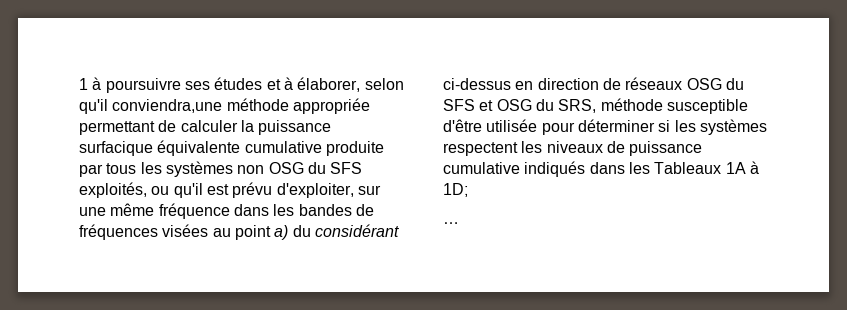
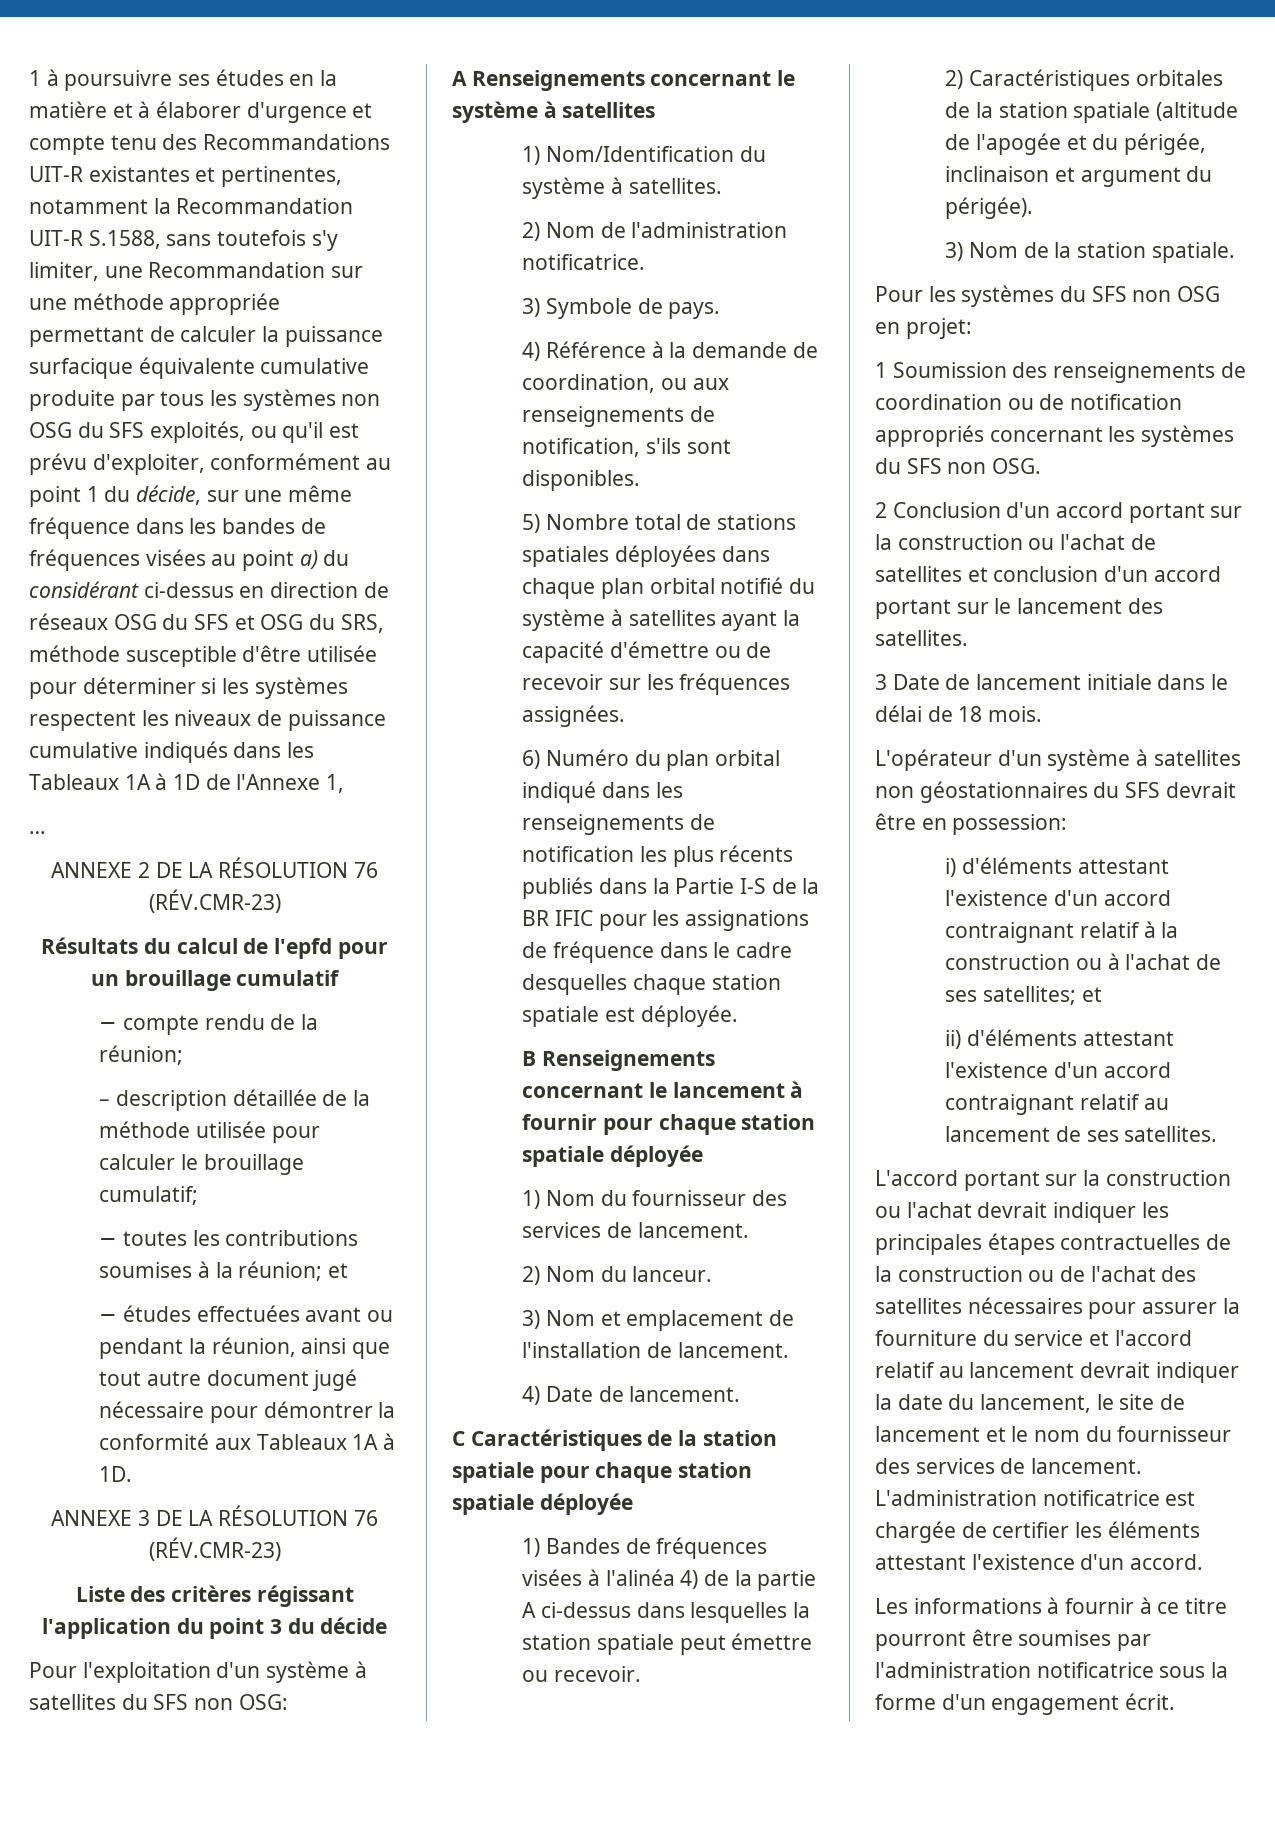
[266,77,404,92] [79,99,223,114] et à élaborer, selon qu'il conviendra,une -> [289,70,338,86] [29,101,373,123] [29,134,391,155] [29,166,343,187] [29,198,354,214] [29,230,338,251] [29,262,364,281] [29,298,67,310] en la matière et à élaborer d'urgence et compte tenu des Recommandations UIT-R existantes et pertinentes, notamment la Recommandation UIT-R S.1588, sans toutefois s'y limiter, une Recommandation sur une
(354, 190) none -> [210,453,392,470] [29,485,202,507] conformément au point 1 du décide,
[443,183,468,197] [443,222,459,224] 1D; // … -> [173,774,345,793] [29,831,46,834] [51,857,378,878] [148,889,281,913] [41,937,388,959] [90,970,341,991] [99,1014,318,1035] [99,1045,184,1065] [99,1089,370,1111] [99,1121,320,1143] [99,1154,304,1175] [99,1186,199,1205] [99,1230,359,1246] [99,1261,348,1281] [99,1305,393,1322] [99,1337,390,1359] [99,1369,358,1391] [99,1401,396,1423] [99,1433,395,1450] [99,1466,133,1482] [51,1505,378,1526] [148,1537,281,1561] [75,1585,354,1607] [41,1617,388,1639] [29,1661,367,1683] [29,1694,288,1710] [452,70,796,91] [452,101,656,123] [522,146,766,165] [522,177,722,199] [522,222,788,241] [522,254,646,270] [522,298,721,319] [522,341,818,361] [522,374,729,393] [522,406,715,427] [522,438,731,457] [522,470,641,491] [522,514,796,533] [522,545,770,567] [522,577,815,599] [522,609,800,631] [522,641,772,663] [522,673,791,695] [522,705,626,727] [522,749,780,771] [522,781,683,803] [522,814,715,835] [522,845,794,867] [522,877,820,899] [522,910,809,931] [522,941,792,963] [522,974,781,995] [522,1005,738,1027] [522,1050,715,1071] [522,1081,804,1098] [522,1114,816,1135] [522,1145,703,1167] [522,1190,787,1209] [522,1222,749,1238] [522,1266,713,1285] [522,1310,794,1331] [522,1342,789,1358] [522,1386,741,1405] [452,1429,777,1451] [452,1462,753,1483] [452,1493,633,1515] [522,1537,768,1559] [522,1569,817,1591] [522,1602,810,1623] [522,1633,813,1655] [522,1666,641,1682] [945,69,1223,91] [945,102,1238,123] [945,133,1206,155] [945,166,1213,187] [945,197,1034,219] [945,242,1235,263] [875,285,1221,307] [875,318,972,339] [875,362,1246,383] [875,394,1183,410] [875,425,1235,447] [875,458,1042,474] [875,502,1243,523] [875,534,1156,550] [875,566,1221,582] [875,598,1163,619] [875,630,968,646] [875,674,1229,690] [875,705,1043,722] [875,749,1241,771] [875,781,1236,803] [875,813,1068,835] [945,857,1169,877] [945,890,1171,906] [945,921,1179,943] [945,953,1221,970] [945,986,1102,1005] [945,1029,1174,1049] [945,1062,1171,1078] [945,1094,1169,1115] [945,1126,1218,1142] [875,1170,1231,1191] [875,1202,1169,1223] [875,1233,1232,1255] [875,1266,1197,1282] [875,1297,1240,1319] [875,1330,1192,1346] [875,1362,1239,1383] [875,1394,1186,1413] [875,1426,1232,1442] [875,1458,1143,1474] [875,1490,1196,1506] [875,1521,1200,1543] [875,1554,1204,1570] [875,1597,1228,1614] [875,1629,1152,1651] [875,1662,1229,1678] [875,1693,1176,1715] 1D de l'Annexe 1, // … // ANNEXE 2 DE LA RÉSOLUTION 76 (RÉV.CMR-23) // Résultats du calcul de l'epfd pour un brouillage cumulatif // − compte rendu de la réunion; // – description détaillée de la méthode utilisée pour calculer le brouillage cumulatif; // − toutes les contributions soumises à la réunion; et // − études effectuées avant ou pendant la réunion, ainsi que tout autre document jugé nécessaire pour démontrer la conformité aux Tableaux 1A à 1D. // ANNEXE 3 DE LA RÉSOLUTION 76 (RÉV.CMR-23) // Liste des critères régissant l'application du point 3 du décide // Pour l'exploitation d'un système à satellites du SFS non OSG: // A Renseignements concernant le système à satellites // 1) Nom/Identification du système à satellites. // 2) Nom de l'administration notificatrice. // 3) Symbole de pays. // 4) Référence à la demande de coordination, ou aux renseignements de notification, s'ils sont disponibles. // 5) Nombre total de stations spatiales déployées dans chaque plan orbital notifié du système à satellites ayant la capacité d'émettre ou de recevoir sur les fréquences assignées. // 6) Numéro du plan orbital indiqué dans les renseignements de notification les plus récents publiés dans la Partie I-S de la BR IFIC pour les assignations de fréquence dans le cadre desquelles chaque station spatiale est déployée. // B Renseignements concernant le lancement à fournir pour chaque station spatiale déployée // 1) Nom du fournisseur des services de lancement. // 2) Nom du lanceur. // 3) Nom et emplacement de l'installation de lancement. // 4) Date de lancement. // C Caractéristiques de la station spatiale pour chaque station spatiale déployée // 1) Bandes de fréquences visées à l'alinéa 4) de la partie A ci-dessus dans lesquelles la station spatiale peut émettre ou recevoir. // 2) Caractéristiques orbitales de la station spatiale (altitude de l'apogée et du périgée, inclinaison et argument du périgée). // 3) Nom de la station spatiale. // Pour les systèmes du SFS non OSG en projet: // 1 Soumission des renseignements de coordination ou de notification appropriés concernant les systèmes du SFS non OSG. // 2 Conclusion d'un accord portant sur la construction ou l'achat de satellites et conclusion d'un accord portant sur le lancement des satellites. // 3 Date de lancement initiale dans le délai de 18 mois. // L'opérateur d'un système à satellites non géostationnaires du SFS devrait être en possession: // i) d'éléments attestant l'existence d'un accord contraignant relatif à la construction ou à l'achat de ses satellites; et // ii) d'éléments attestant l'existence d'un accord contraignant relatif au lancement de ses satellites. // L'accord portant sur la construction ou l'achat devrait indiquer les principales étapes contractuelles de la construction ou de l'achat des satellites nécessaires pour assurer la fourniture du service et l'accord relatif au lancement devrait indiquer la date du lancement, le site de lancement et le nom du fournisseur des services de lancement. L'administration notificatrice est chargée de certifier les éléments attestant l'existence d'un accord. // Les informations à fournir à ce titre pourront être soumises par l'administration notificatrice sous la forme d'un engagement écrit.

